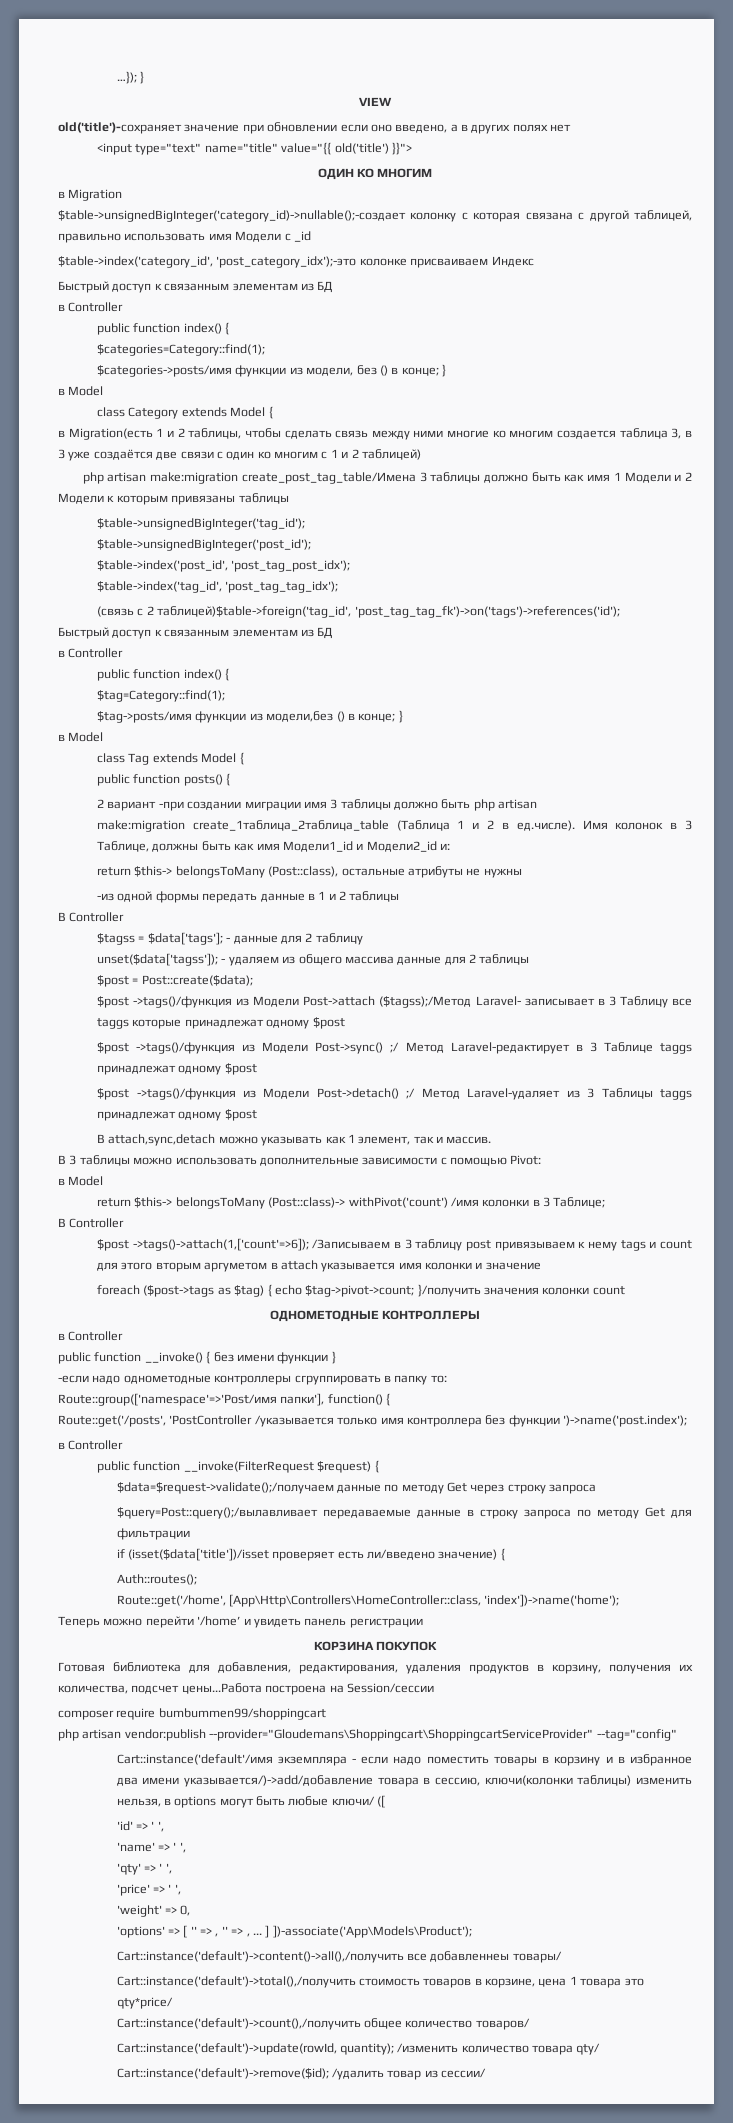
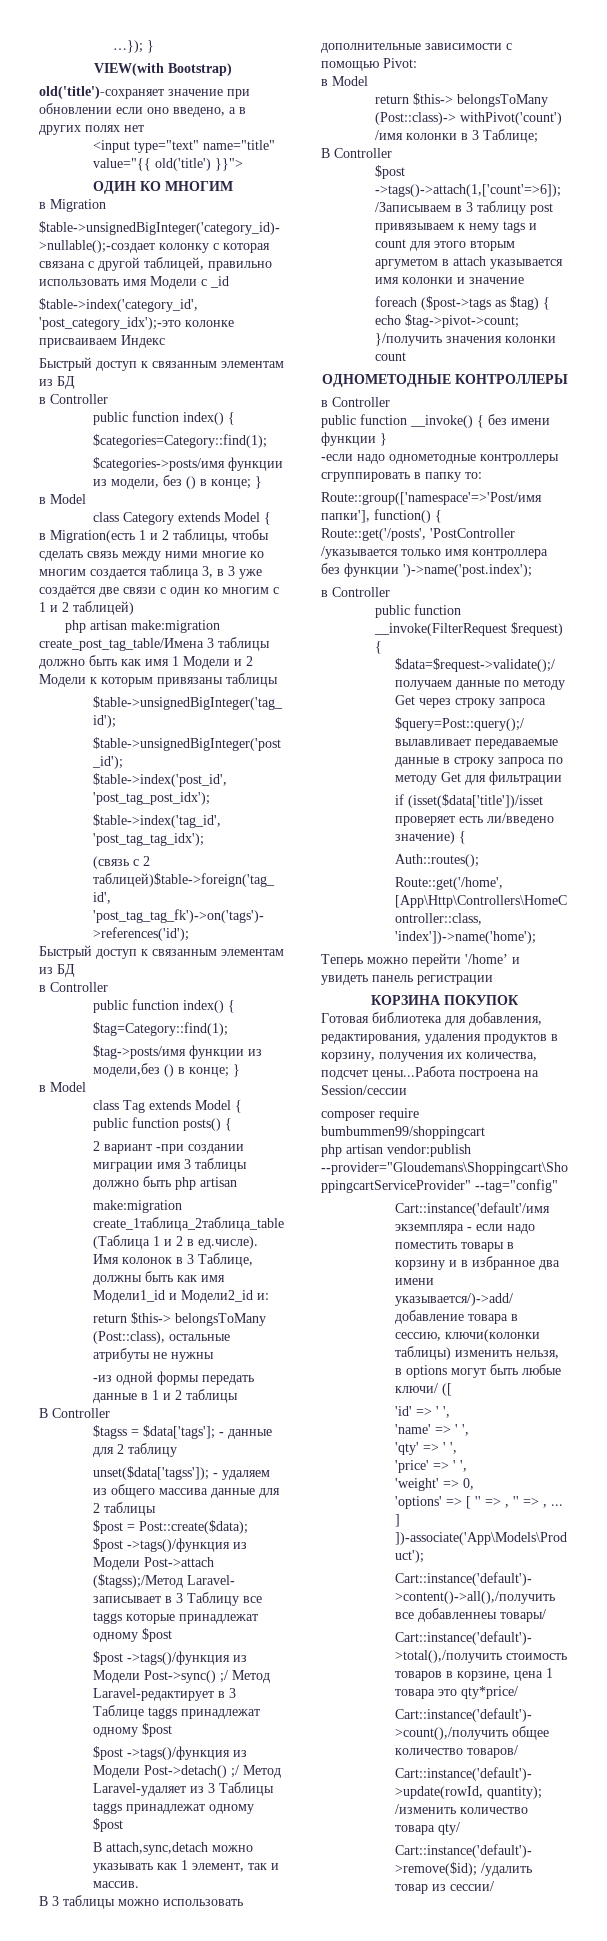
[359,97,392,106] VIEW -> [93,63,232,76] VIEW(with Bootstrap)

